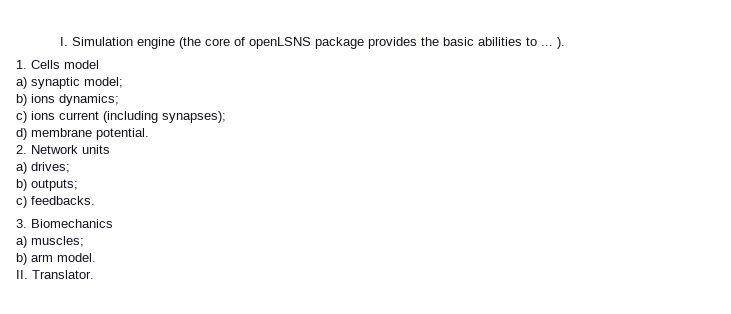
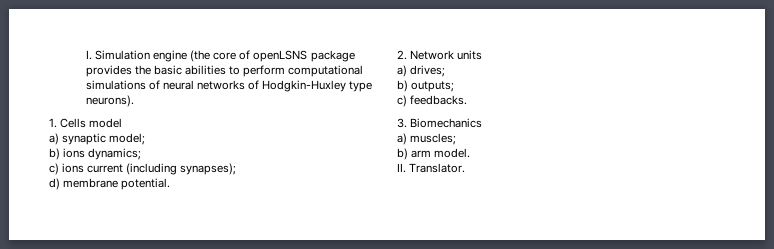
[540,37,565,49] ... ). -> [243,65,364,77] [85,80,373,92] [85,95,134,107] perform computational simulations of neural networks of Hodgkin-Huxley type neurons).

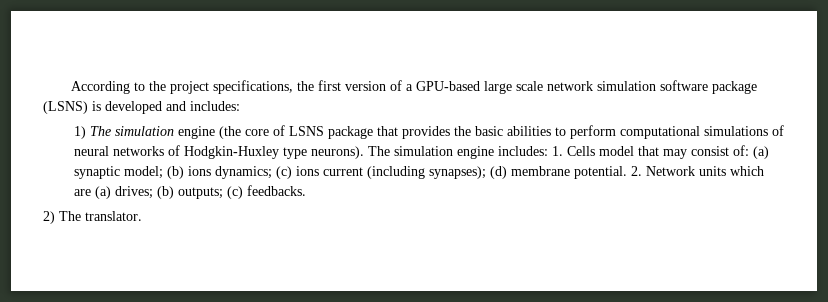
[85,50,150,60] I. Simulation -> [70,80,757,94] [43,101,240,114] [74,126,175,139] According to the project specifications, the first version of a GPU-based large scale network simulation software package (LSNS) is developed and includes: // 1) The simulation
[253,50,355,62] openLSNS package -> [289,126,399,139] LSNS package that
(134, 101) // -> [368,146,549,159] The simulation engine includes:
[49,133,59,145] // a) -> [638,145,770,159] that may consist of: (a)
[49,148,60,160] // b) -> [167,166,185,179] (b)
[49,163,59,175] // c) -> [276,166,293,179] (c)
[49,178,60,190] // d) -> [490,166,508,179] (d)
(171, 184) // -> (628, 172) none
[397,65,407,77] // a) -> [730,166,765,176] [74,186,112,199] which are (a)
[397,80,408,92] // b) -> [157,186,175,199] (b)
[397,95,407,107] // c) -> [227,186,244,199] (c)
[397,118,483,128] [397,133,457,145] [397,148,471,160] [397,163,466,173] 3. Biomechanics // a) muscles; // b) arm model. // II. Translator. -> [43,211,142,224] 2) The translator.

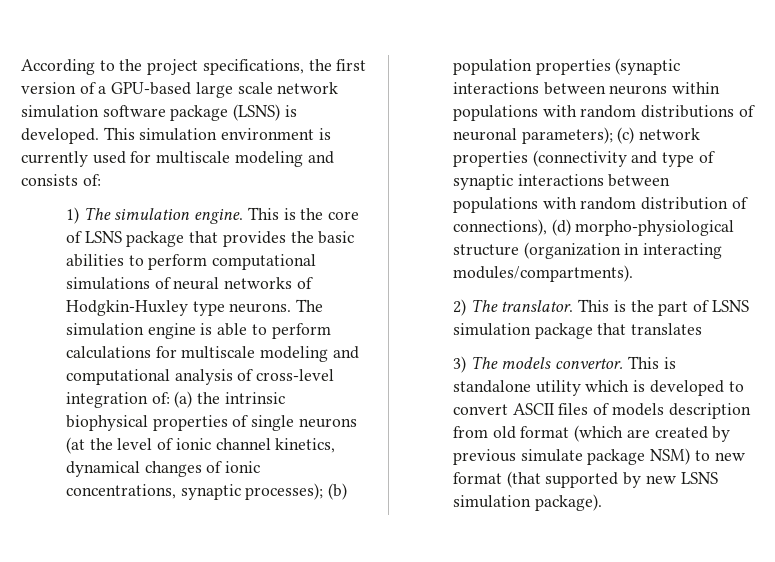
[105,101,240,114] developed and includes: -> [21,127,331,144] [21,151,334,167] [21,174,101,186] developed. This simulation environment is currently used for multiscale modeling and consists of:
[178,126,242,139] engine (the -> [194,207,324,224] engine. This is the
[311,145,770,159] [74,166,765,179] [74,185,307,199] [43,211,142,224] neurons). The simulation engine includes: 1. Cells model that may consist of: (a) synaptic model; (b) ions dynamics; (c) ions current (including synapses); (d) membrane potential. 2. Network units which are (a) drives; (b) outputs; (c) feedbacks. // 2) The translator. -> [229,299,324,313] [66,323,331,339] [66,346,359,362] [66,369,335,385] [66,391,285,408] [66,415,357,431] [66,437,336,454] [66,461,261,477] [66,483,348,500] [453,58,681,75] [453,82,721,95] [453,105,755,121] [453,127,701,144] [453,150,715,167] [453,174,671,190] [453,197,748,213] [453,219,735,236] [453,242,723,259] [453,265,634,282] [453,299,749,316] [453,323,703,339] [453,356,676,373] [453,380,744,396] [453,403,751,419] [453,425,731,442] [453,448,745,465] [453,471,718,488] [453,494,602,511] neurons. The simulation engine is able to perform calculations for multiscale modeling and computational analysis of cross-level integration of: (a) the intrinsic biophysical properties of single neurons (at the level of ionic channel kinetics, dynamical changes of ionic concentrations, synaptic processes); (b) population properties (synaptic interactions between neurons within populations with random distributions of neuronal parameters); (c) network properties (connectivity and type of synaptic interactions between populations with random distribution of connections), (d) morpho-physiological structure (organization in interacting modules/compartments). // 2) The translator. This is the part of LSNS simulation package that translates // 3) The models convertor. This is standalone utility which is developed to convert ASCII files of models description from old format (which are created by previous simulate package NSM) to new format (that supported by new LSNS simulation package).

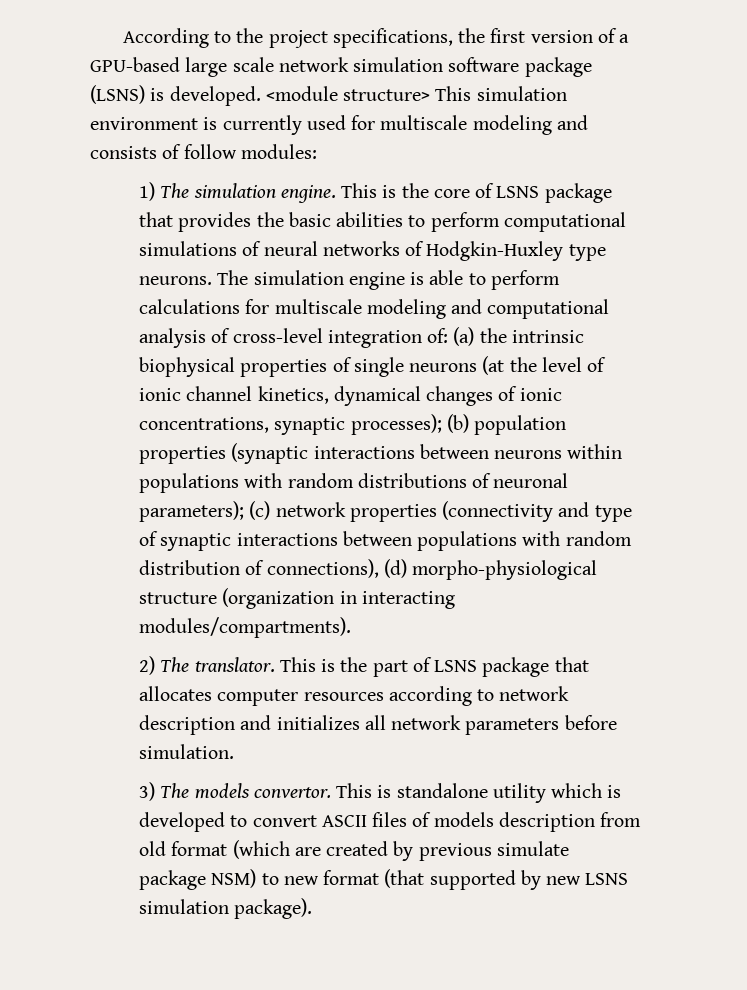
(99, 136) none -> [265,86,431,101] <module structure>
[82,174,101,186] of: -> [162,144,317,159] of follow modules:
[453,323,703,339] simulation package that translates -> [482,657,589,677] [139,686,570,706] [139,715,617,735] [139,744,235,759] package that allocates computer resources according to network description and initializes all network parameters before simulation.

